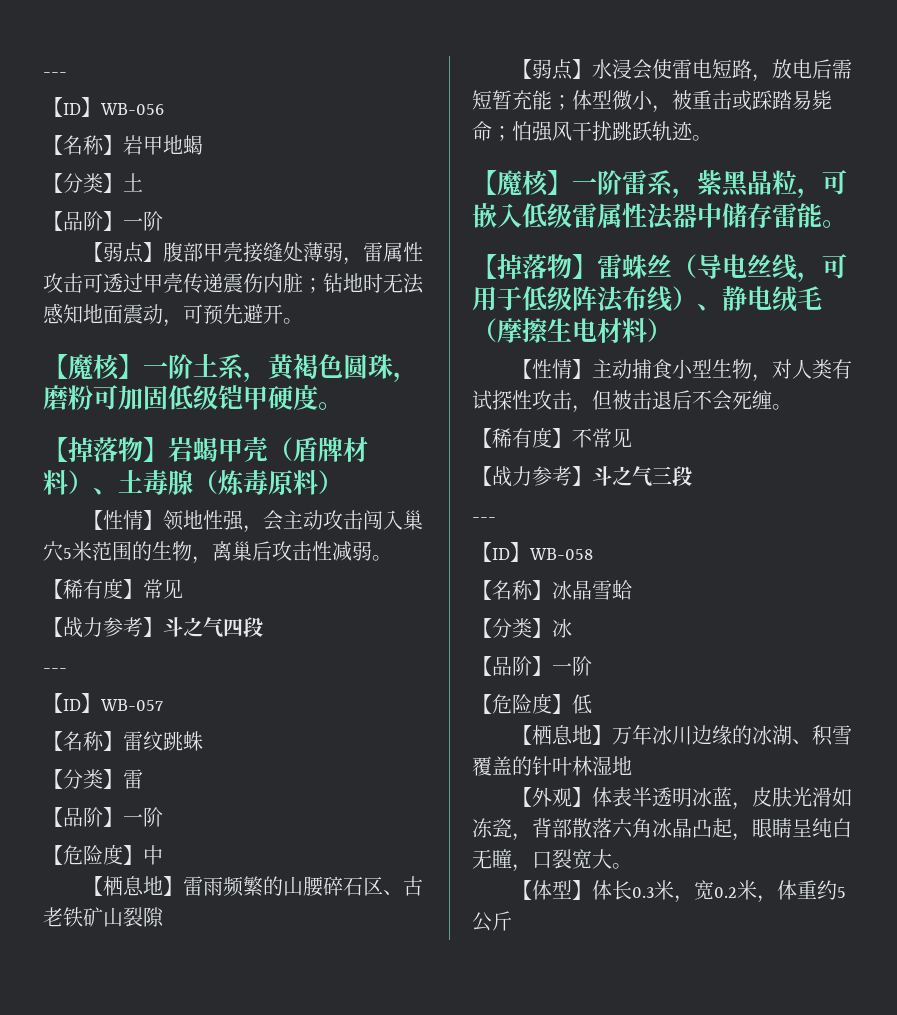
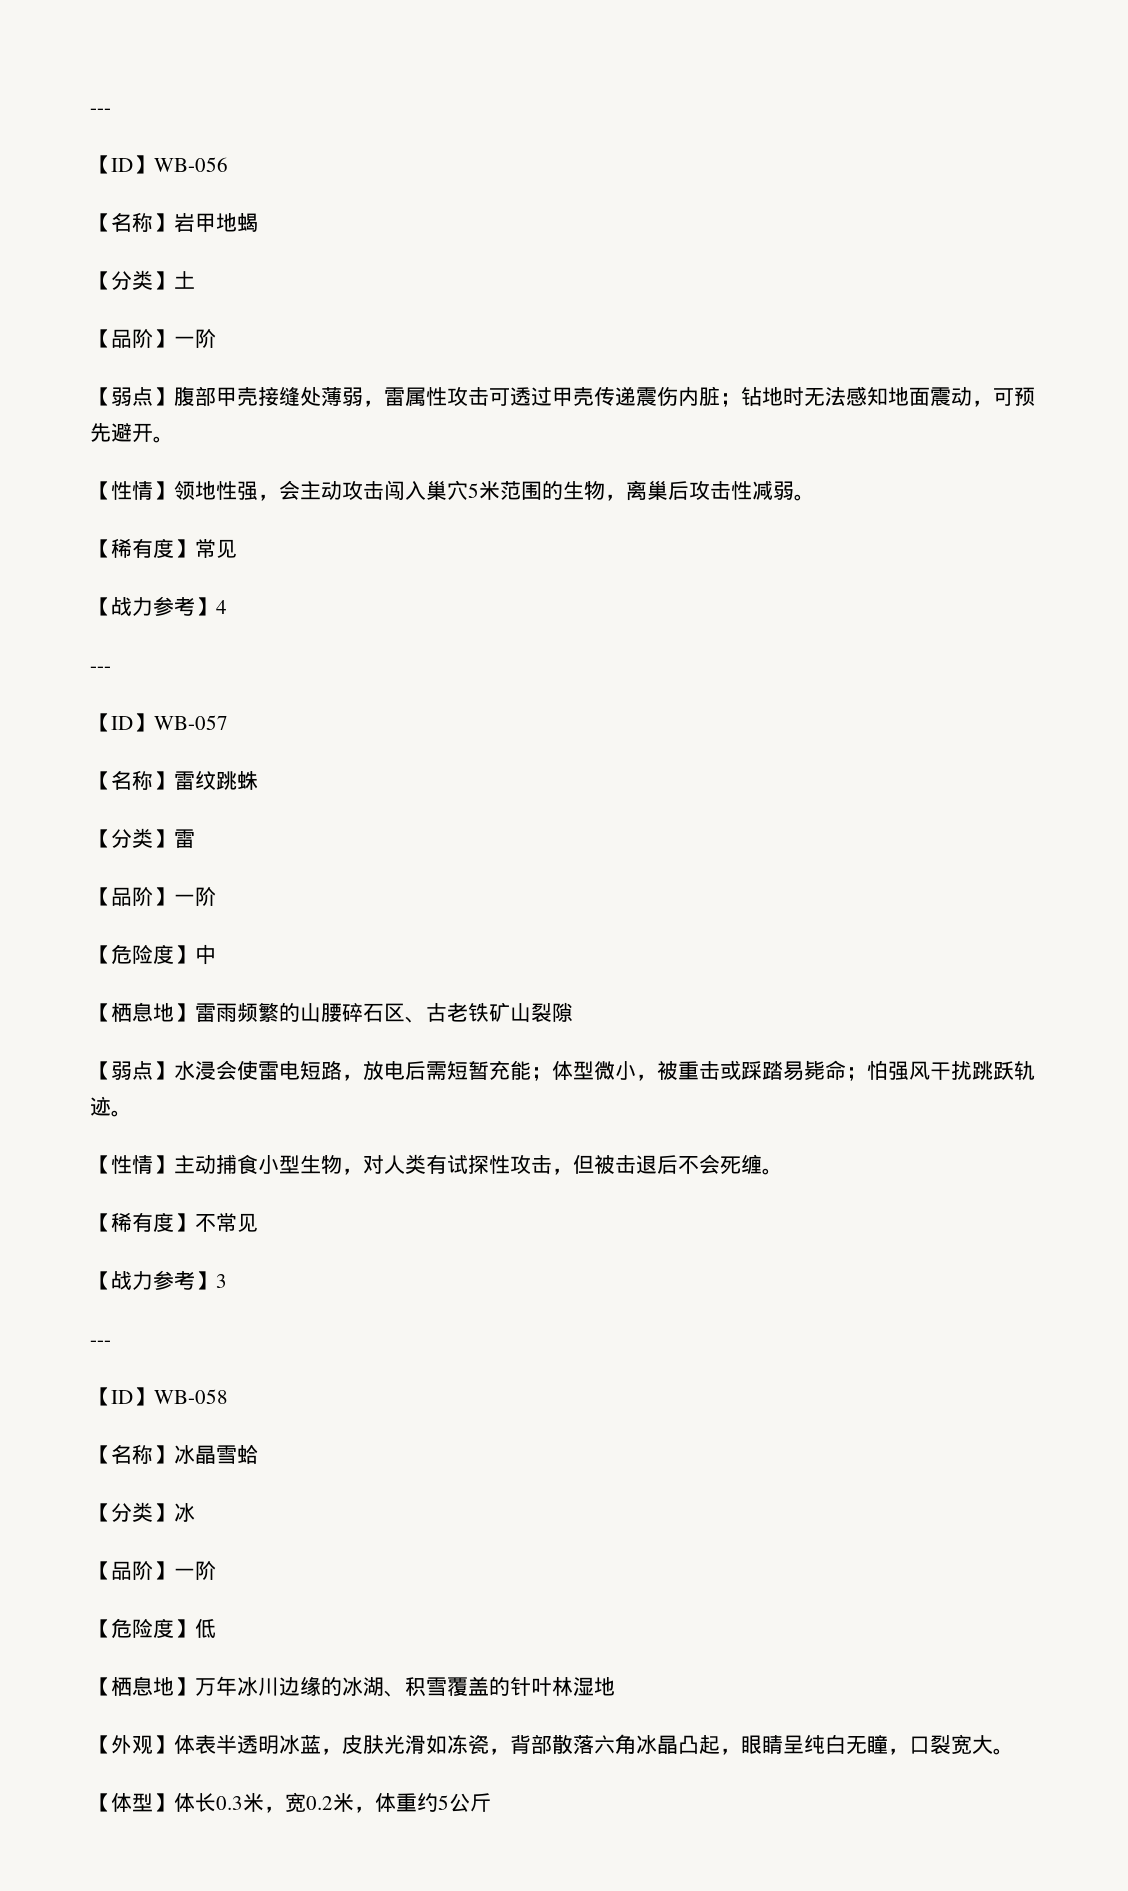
[43,353,418,383] [43,385,343,410] [43,437,368,463] [43,469,343,495] // 【魔核】一阶土系，黄褐色圆珠，磨粉可加固低级铠甲硬度。 // 【掉落物】岩蝎甲壳（盾牌材料）、土毒腺（炼毒原料） -> (174, 439) none
[163,617,263,637] 斗之气四段 -> [216,600,227,614] 4
[472,170,847,199] [472,202,847,230] [472,254,847,283] [472,286,822,313] [472,318,672,343] // 【魔核】一阶雷系，紫黑晶粒，可嵌入低级雷属性法器中储存雷能。 // 【掉落物】雷蛛丝（导电丝线，可用于低级阵法布线）、静电绒毛（摩擦生电材料） -> (132, 1113) none
[592,466,692,486] 斗之气三段 -> [216,1274,227,1288] 3

